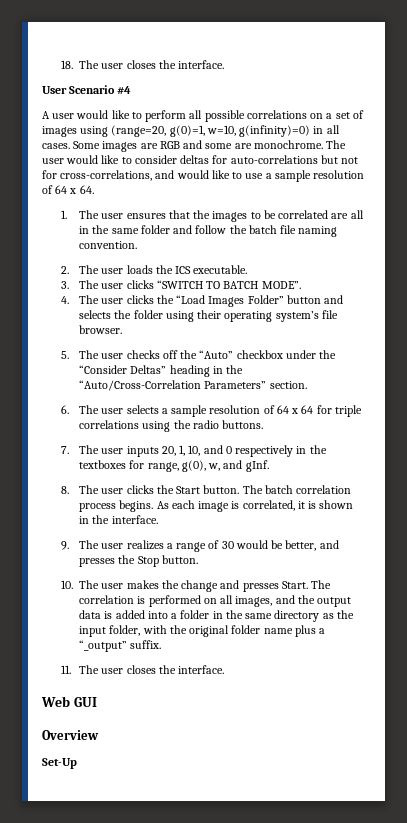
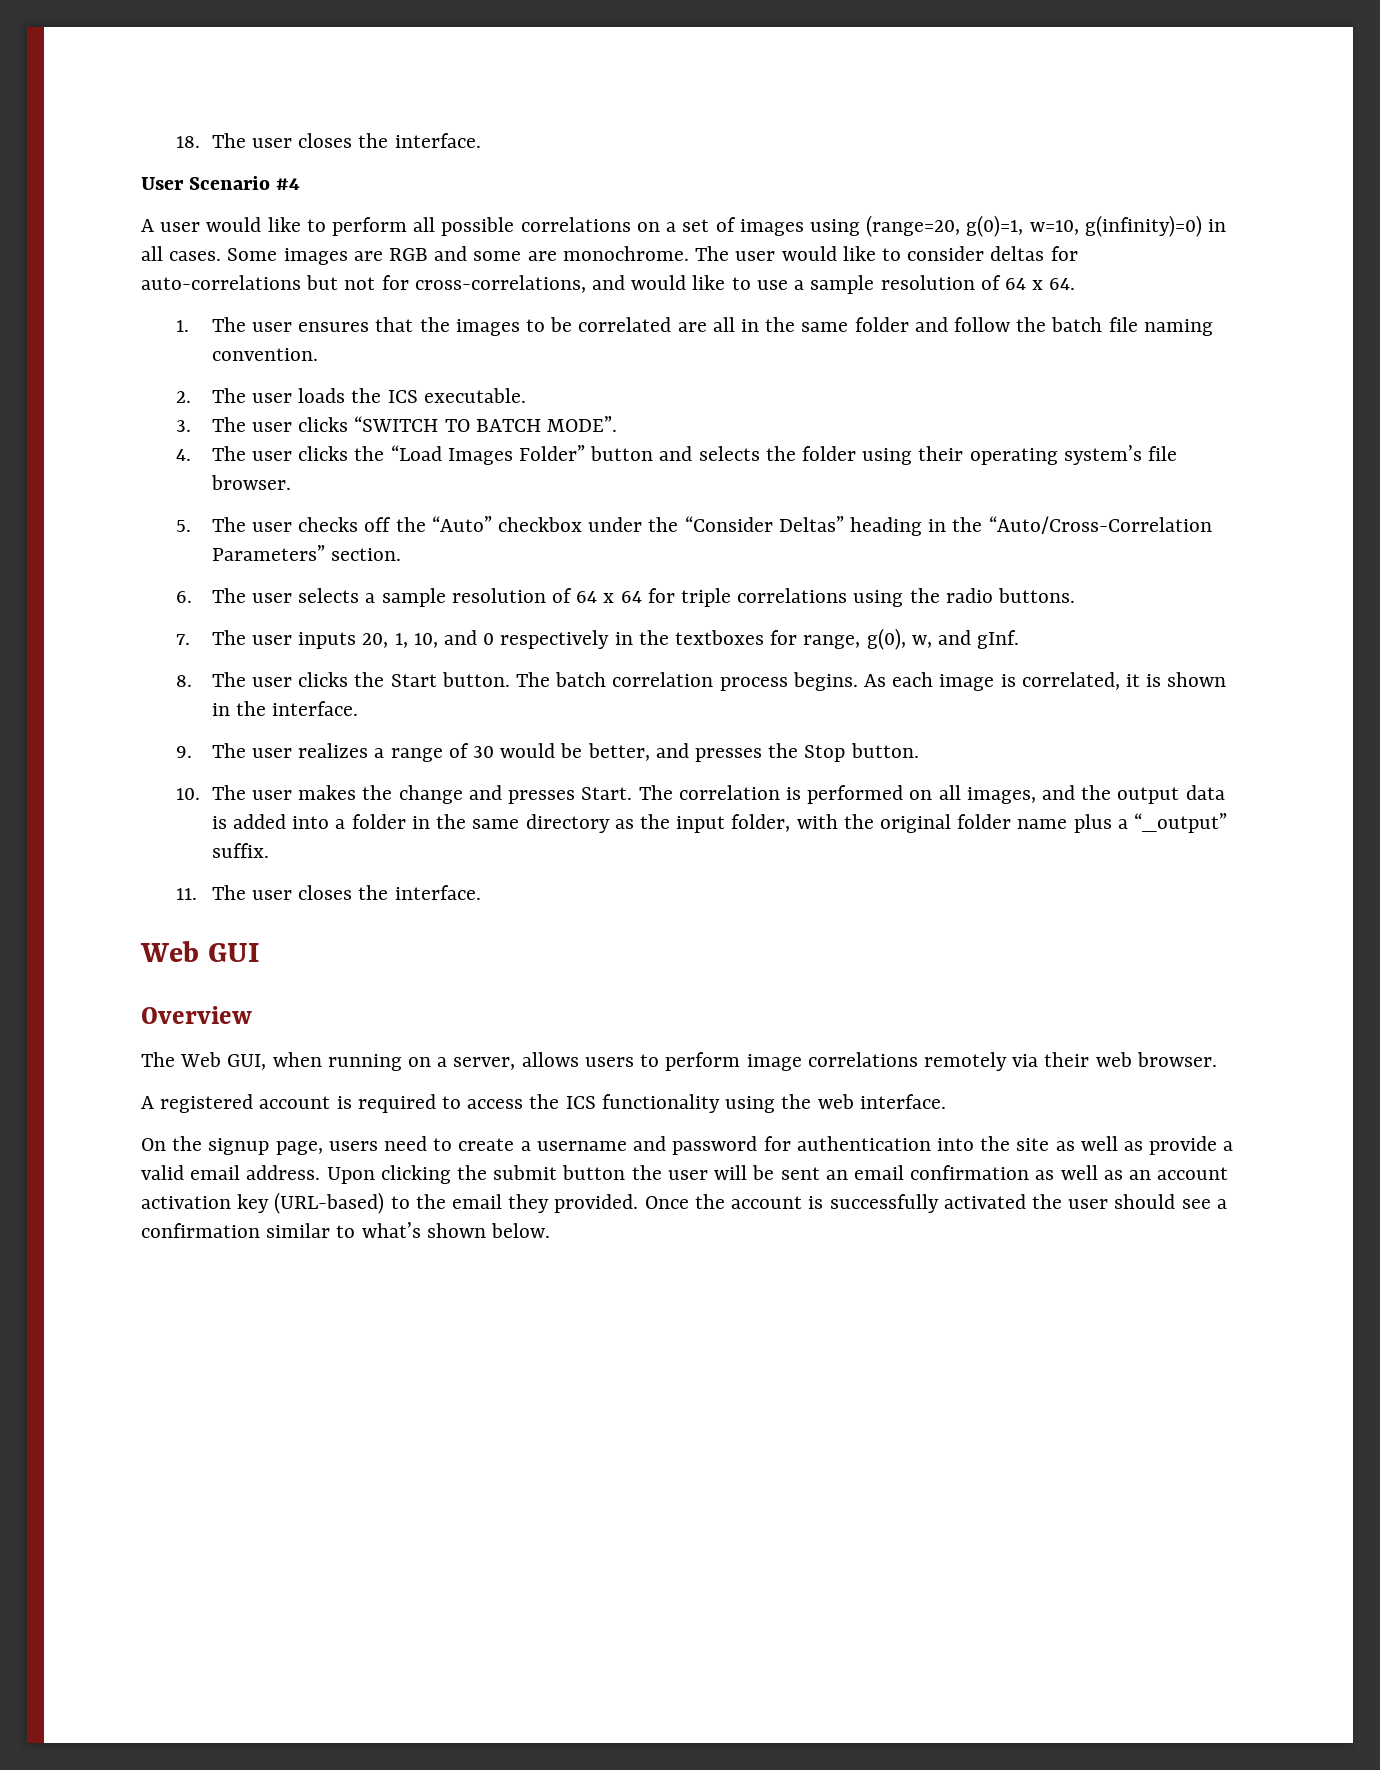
[42,758,77,769] Set-Up -> [141,1052,1217,1071] [141,1094,946,1113] [141,1136,1234,1155] [141,1165,1229,1184] [141,1192,1227,1214] [141,1222,551,1238] The Web GUI, when running on a server, allows users to perform image correlations remotely via their web browser. // A registered account is required to access the ICS functionality using the web interface. // On the signup page, users need to create a username and password for authentication into the site as well as provide a valid email address. Upon clicking the submit button the user will be sent an email confirmation as well as an account activation key (URL-based) to the email they provided. Once the account is successfully activated the user should see a confirmation similar to what’s shown below.

